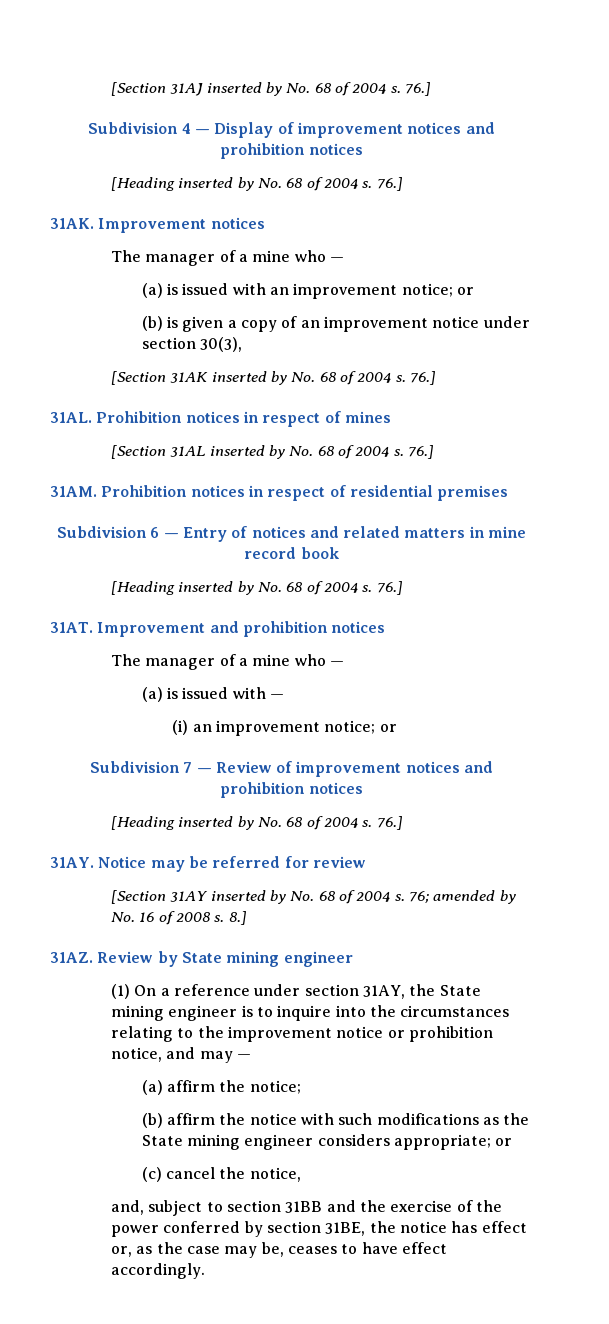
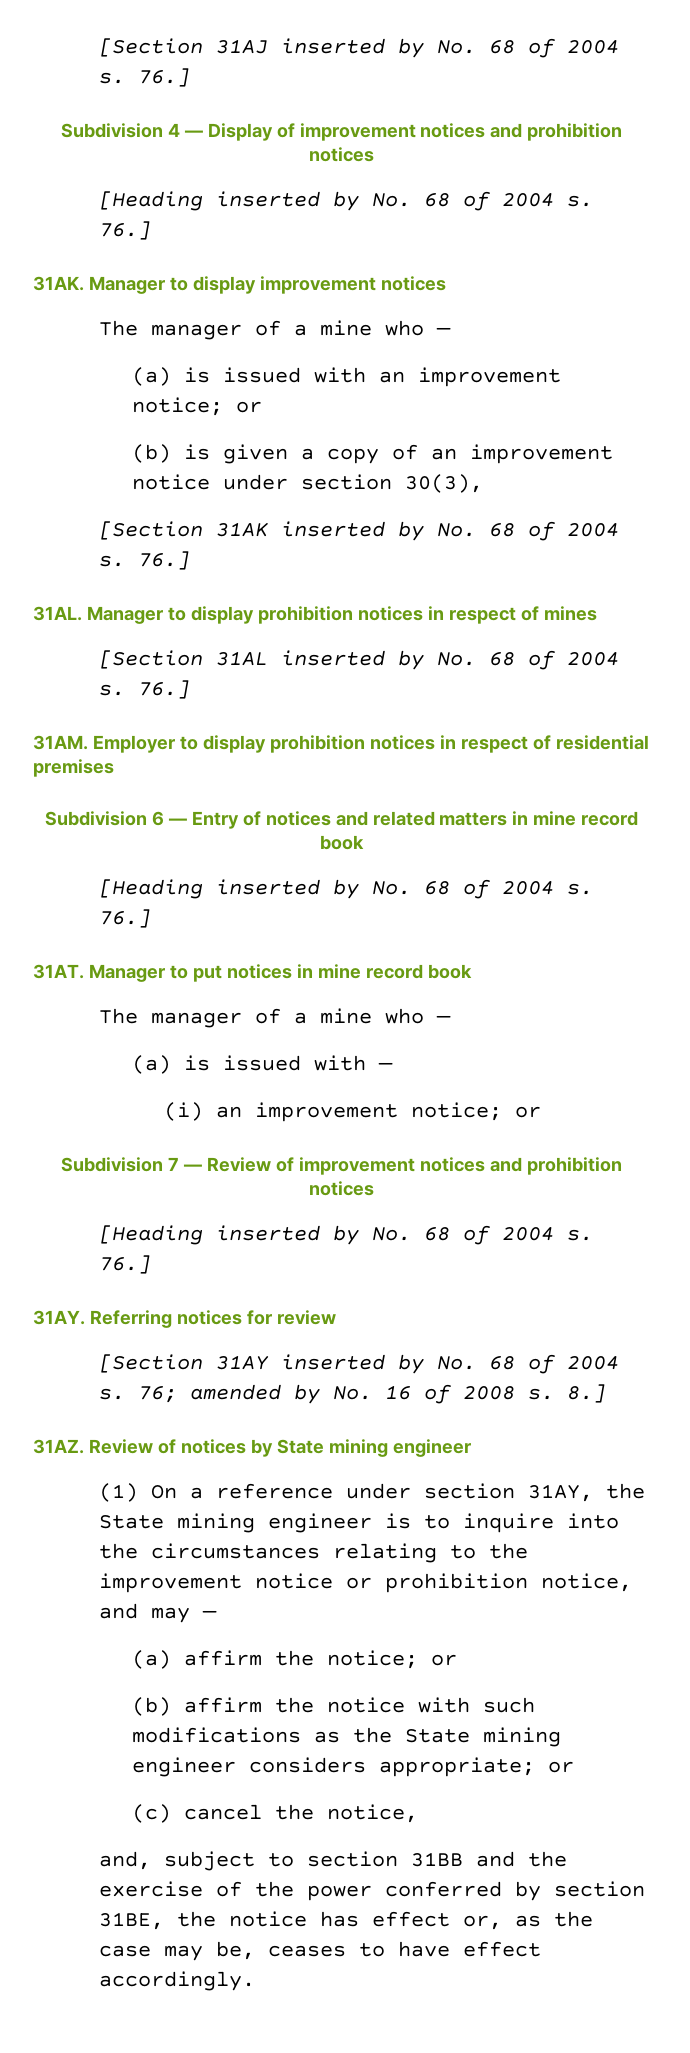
[98,218,207,233] Improvement -> [88,276,376,294] Manager to display improvement
[96,411,183,423] Prohibition -> [86,606,353,624] Manager to display prohibition
[101,485,188,497] Prohibition -> [92,735,365,753] Employer to display prohibition
[97,621,386,637] Improvement and prohibition notices -> [88,964,472,982] Manager to put notices in mine record book
[98,856,281,872] Notice may be referred -> [89,1310,242,1328] Referring notices
(154, 957) none -> [157,1439,246,1454] of notices
(301, 1087) none -> [430,1654,457,1666] or

